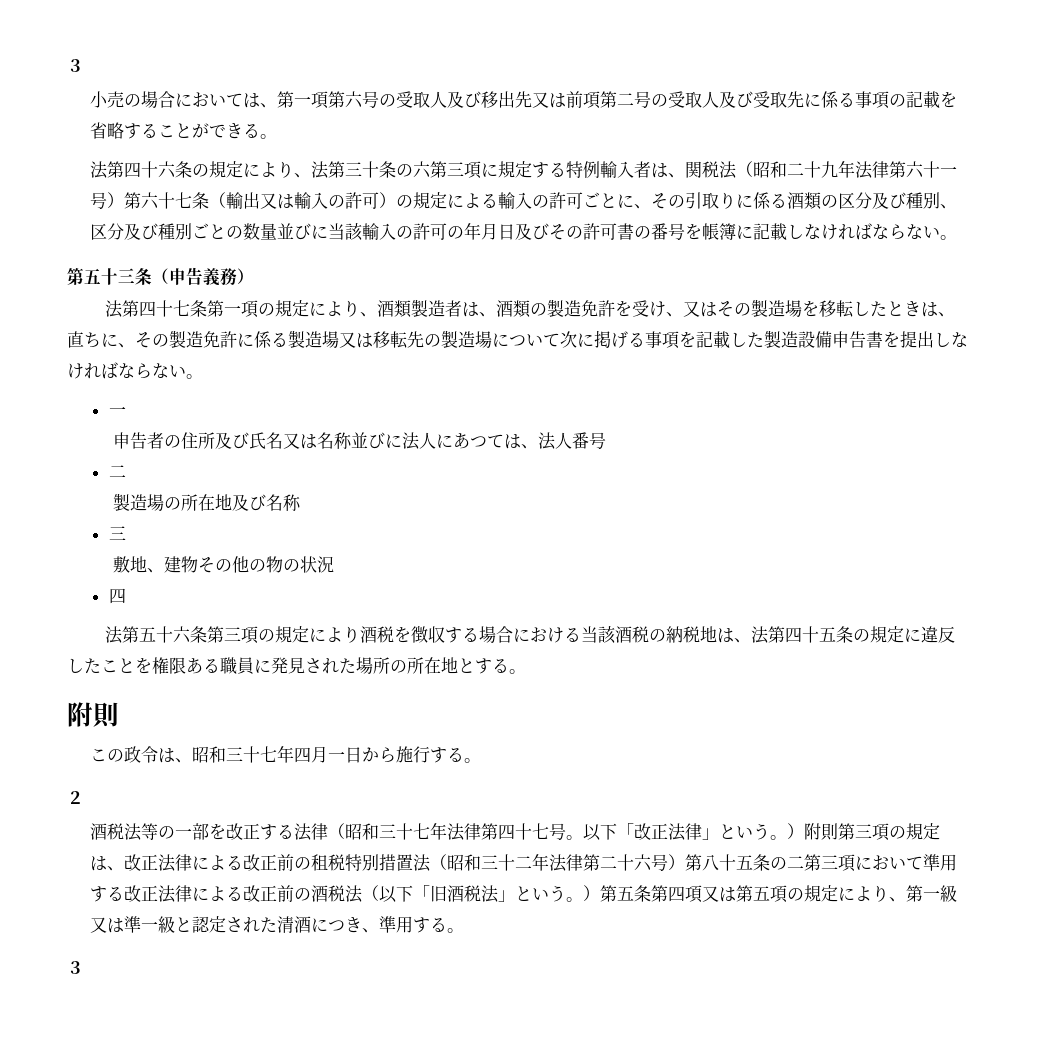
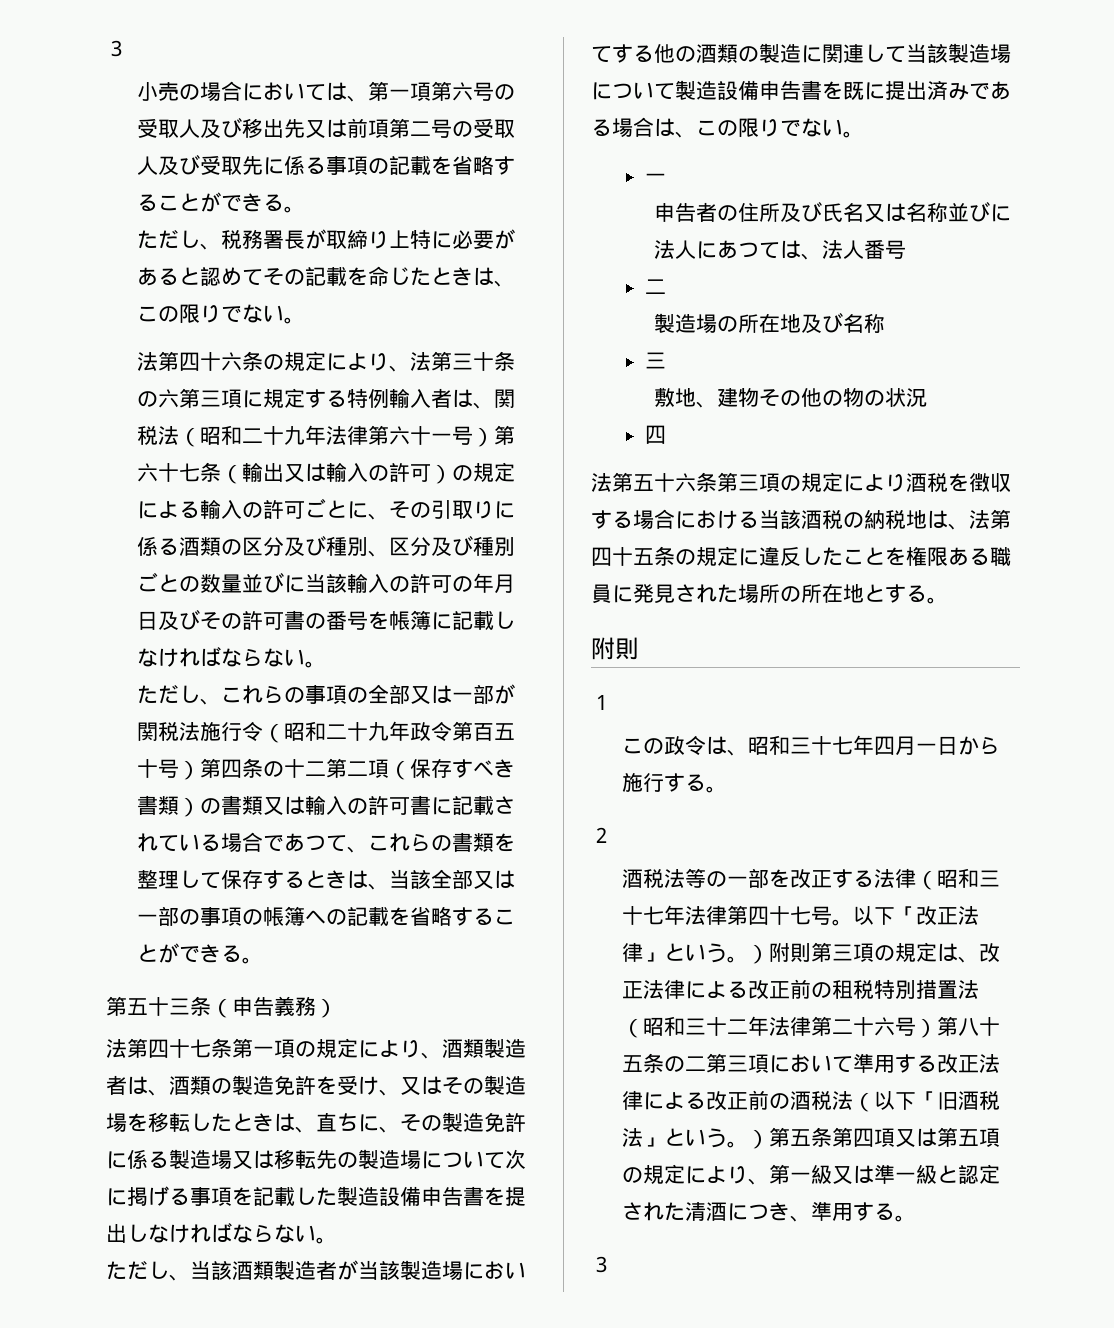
(277, 136) none -> [137,229,516,250] [137,266,516,287] [137,304,306,324] // ただし、税務署長が取締り上特に必要があると認めてその記載を命じたときは、この限りでない。
(957, 237) none -> [137,684,516,705] [137,721,516,743] [137,758,516,780] [137,795,516,817] [137,832,516,853] [137,869,516,890] [137,906,516,926] [137,943,264,964] // ただし、これらの事項の全部又は一部が関税法施行令（昭和二十九年政令第百五十号）第四条の十二第二項（保存すべき書類）の書類又は輸入の許可書に記載されている場合であつて、これらの書類を整理して保存するときは、当該全部又は一部の事項の帳簿への記載を省略することができる。
(203, 376) none -> [106,1260,526,1281] [591,43,1011,64] [591,80,1011,101] [591,117,864,138] // ただし、当該酒類製造者が当該製造場においてする他の酒類の製造に関連して当該製造場について製造設備申告書を既に提出済みである場合は、この限りでない。
(119, 715) none -> [591,694,612,710] // １

